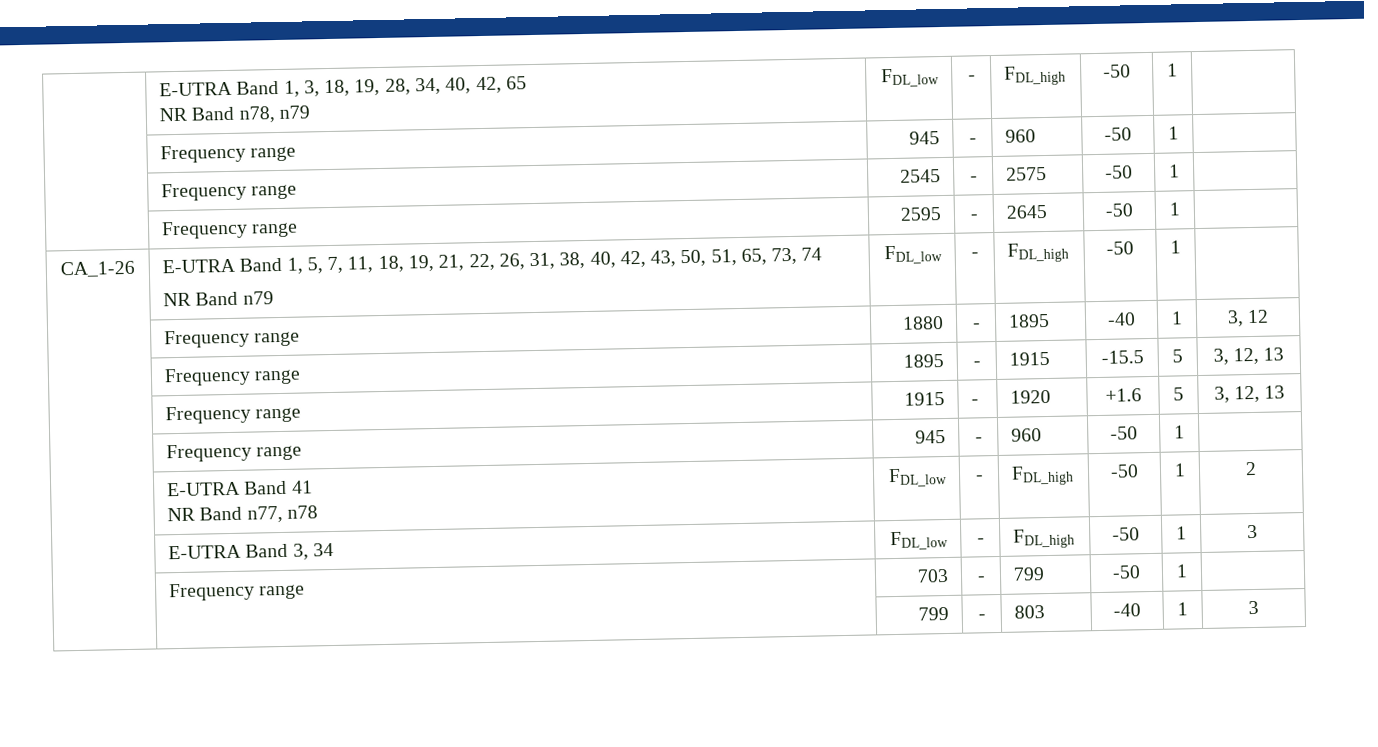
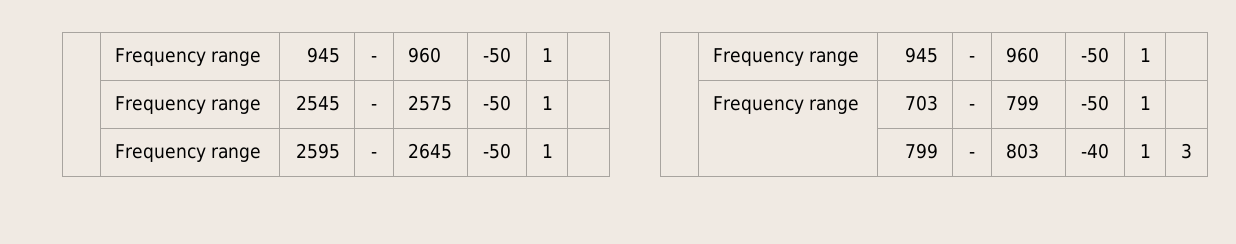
[159,76,527,97] [159,105,310,123] [880,68,939,88] [967,75,976,81] [1004,65,1067,86] [1103,64,1131,78] [1167,63,1178,77] | E-UTRA Band 1, 3, 18, 19, 28, 34, 40, 42, 65 // NR Band n78, n79 | FDL_low | - | FDL_high | -50 | 1 | // -> (114, 57) none
[60,260,135,278] [162,247,823,274] [163,291,274,307] [883,245,942,265] [970,252,979,258] [1007,242,1070,263] [1106,241,1134,255] [1170,240,1181,254] [164,329,301,349] [901,316,944,330] [972,323,981,329] [1008,313,1051,328] [1107,312,1136,326] [1171,311,1183,325] [1226,309,1270,327] [164,367,302,387] [902,354,944,368] [972,361,981,367] [1009,351,1051,366] [1100,350,1144,364] [1172,349,1183,363] [1212,347,1285,365] [165,405,302,425] [903,392,945,406] [971,399,980,405] [1010,389,1052,404] [1104,388,1142,402] [1173,387,1184,401] [1213,385,1286,403] [166,443,303,463] [914,430,946,444] [974,437,983,443] [1011,428,1043,442] [1110,426,1138,440] [1174,425,1185,439] [167,480,313,497] [167,505,318,523] [887,467,947,488] [975,475,984,481] [1011,465,1075,486] [1110,464,1139,478] [1174,463,1186,477] [1245,461,1257,476] [168,542,334,560] [889,530,948,551] [976,538,985,544] [1013,528,1076,549] [1112,527,1140,541] [1176,526,1187,540] [1247,524,1258,539] // CA_1-26 | E-UTRA Band 1, 5, 7, 11, 18, 19, 21, 22, 26, 31, 38, 40, 42, 43, 50, 51, 65, 73, 74 // NR Band n79 | FDL_low | - | FDL_high | -50 | 1 | // | Frequency range | 1880 | - | 1895 | -40 | 1 | 3, 12 // | Frequency range | 1895 | - | 1915 | -15.5 | 5 | 3, 12, 13 // | Frequency range | 1915 | - | 1920 | +1.6 | 5 | 3, 12, 13 // | Frequency range | 945 | - | 960 | -50 | 1 | // | E-UTRA Band 41 // NR Band n77, n78 | FDL_low | - | FDL_high | -50 | 1 | 2 // | E-UTRA Band 3, 34 | FDL_low | - | FDL_high | -50 | 1 | 3 -> [712,48,859,66] [905,47,939,63] [969,56,975,62] [1005,47,1039,63] [1081,47,1109,63] [1139,48,1151,62] // | Frequency range | 945 | - | 960 | -50 | 1 |

